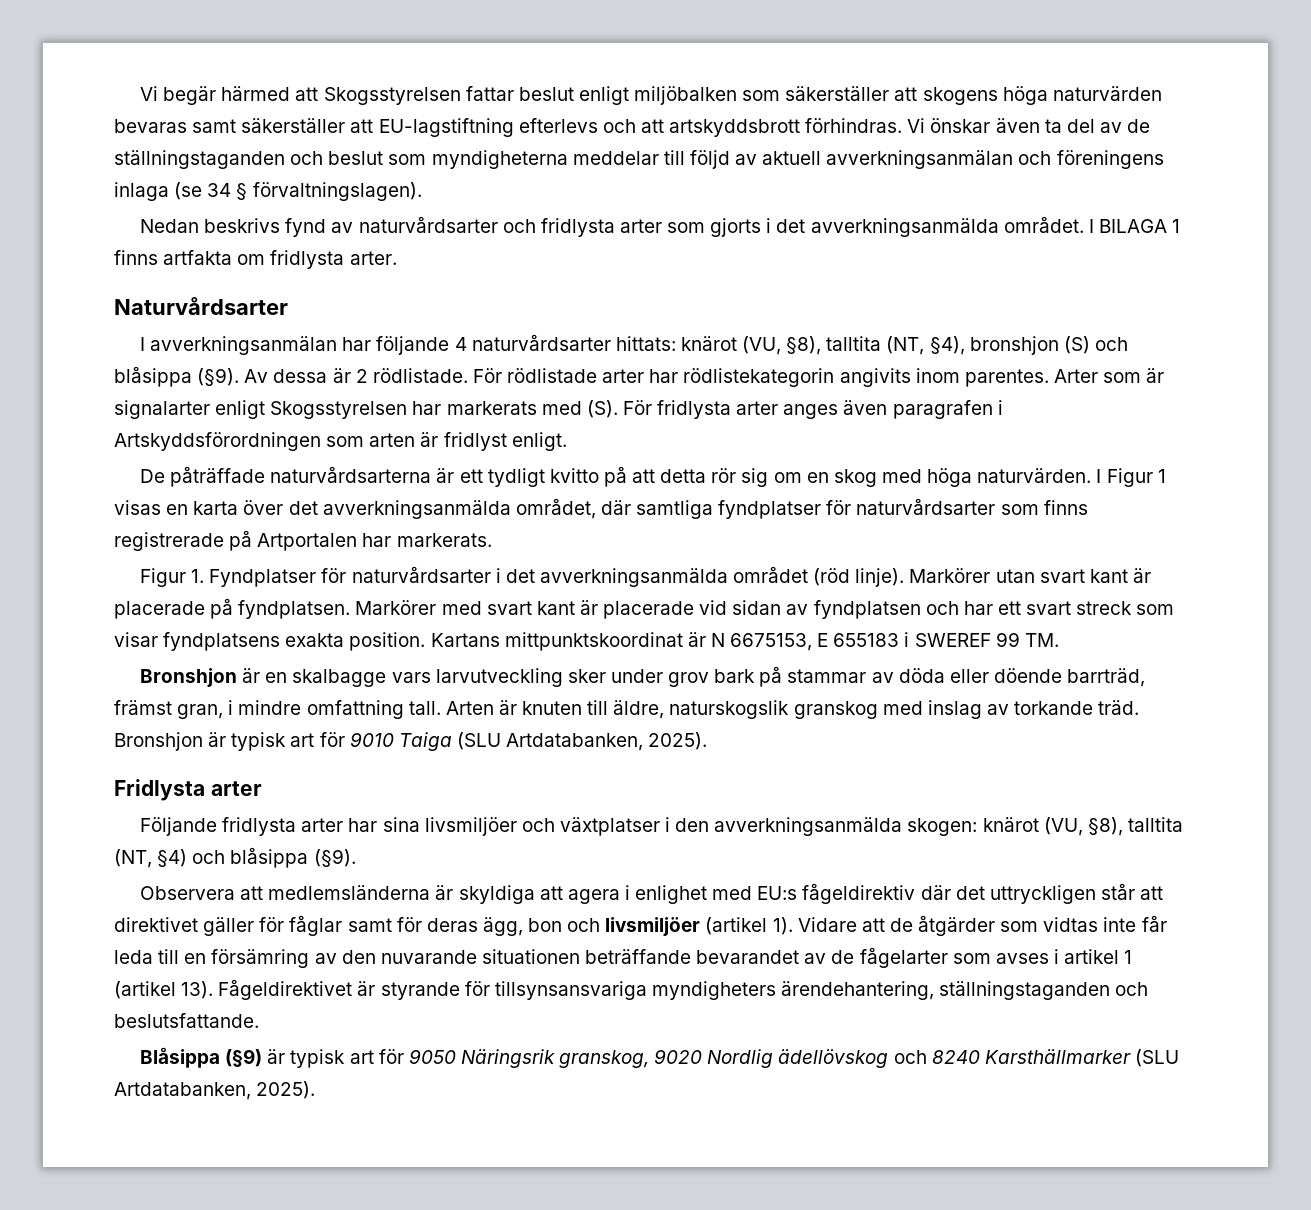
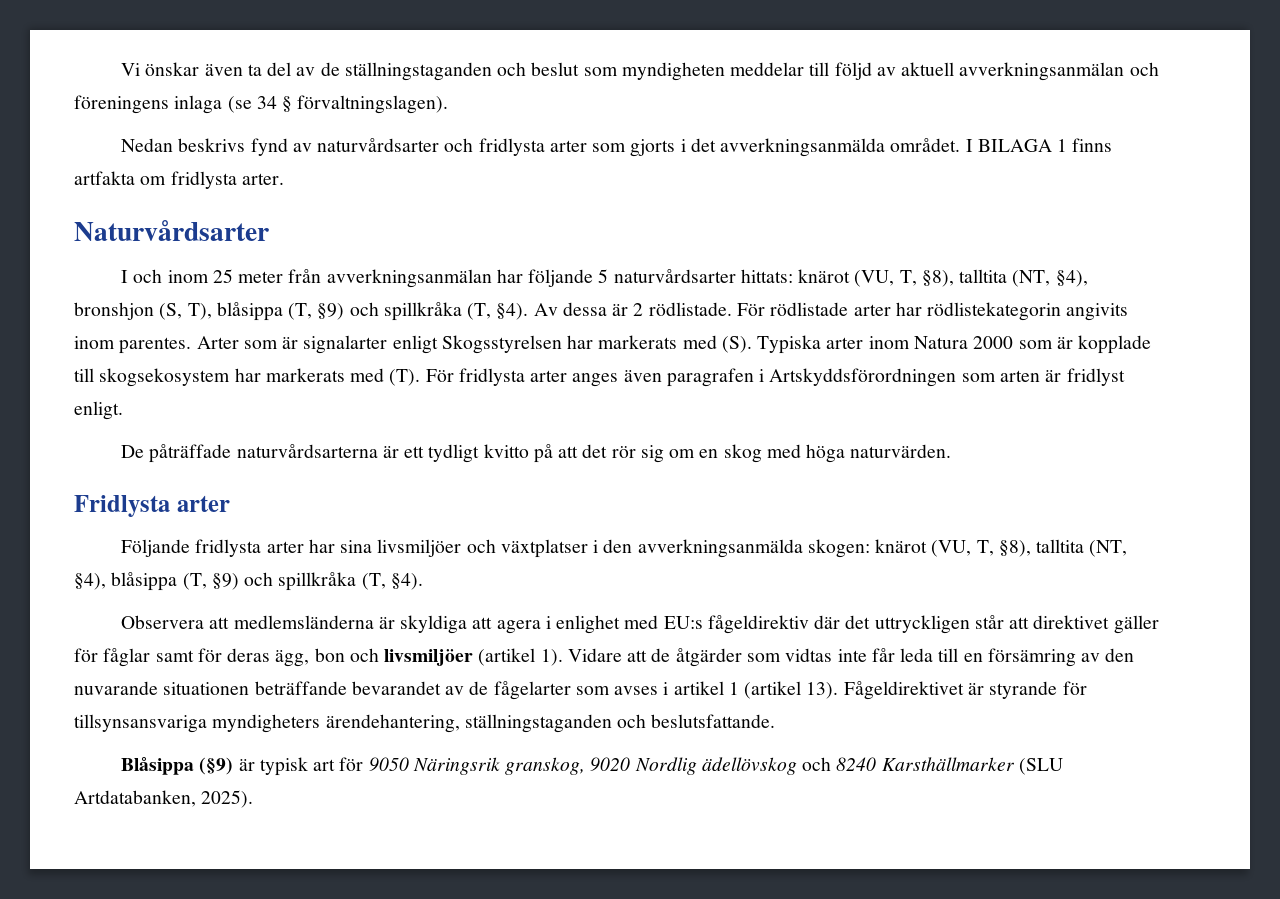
[140,86,1162,105] [114,118,926,137] Vi begär härmed att Skogsstyrelsen fattar beslut enligt miljöbalken som säkerställer att skogens höga naturvärden bevaras samt säkerställer att EU-lagstiftning efterlevs och att artskyddsbrott förhindras. Vi -> [120,63,140,76] Vi
[431,150,568,169] myndigheterna -> [621,62,725,81] myndigheten
(146, 344) none -> [133,269,322,283] och inom 25 meter från
[454,337,467,351] 4 -> [598,269,609,283] 5
(782, 345) none -> [899,270,917,286] T,
[1063,336,1128,354] [114,366,240,387] (S) och blåsippa (§9). -> [159,302,529,321] (S, T), blåsippa (T, §9) och spillkråka (T, §4).
(618, 409) none -> [757,335,1152,354] [74,368,421,387] Typiska arter inom Natura 2000 som är kopplade till skogsekosystem har markerats med (T).
[660,469,707,483] detta -> [582,444,608,458] det
[1096,468,1166,487] [114,498,1088,519] [114,530,492,551] [140,566,1151,587] [114,598,1175,619] [114,632,1059,651] [140,666,1146,687] [114,700,1140,719] [114,732,708,751] I Figur 1 visas en karta över det avverkningsanmälda området, där samtliga fyndplatser för naturvårdsarter som finns registrerade på Artportalen har markerats. // Figur 1. Fyndplatser för naturvårdsarter i det avverkningsanmälda området (röd linje). Markörer utan svart kant är placerade på fyndplatsen. Markörer med svart kant är placerade vid sidan av fyndplatsen och har ett svart streck som visar fyndplatsens exakta position. Kartans mittpunktskoordinat är N 6675153, E 655183 i SWEREF 99 TM. // Bronshjon är en skalbagge vars larvutveckling sker under grov bark på stammar av döda eller döende barrträd, främst gran, i mindre omfattning tall. Arten är knuten till äldre, naturskogslik granskog med inslag av torkande träd. Bronshjon är typisk art för 9010 Taiga (SLU Artdatabanken, 2025). -> (952, 451) none
[1087,817,1183,836] [114,847,356,868] §8), talltita (NT, §4) och blåsippa (§9). -> [976,539,1128,557] [74,572,423,591] T, §8), talltita (NT, §4), blåsippa (T, §9) och spillkråka (T, §4).

